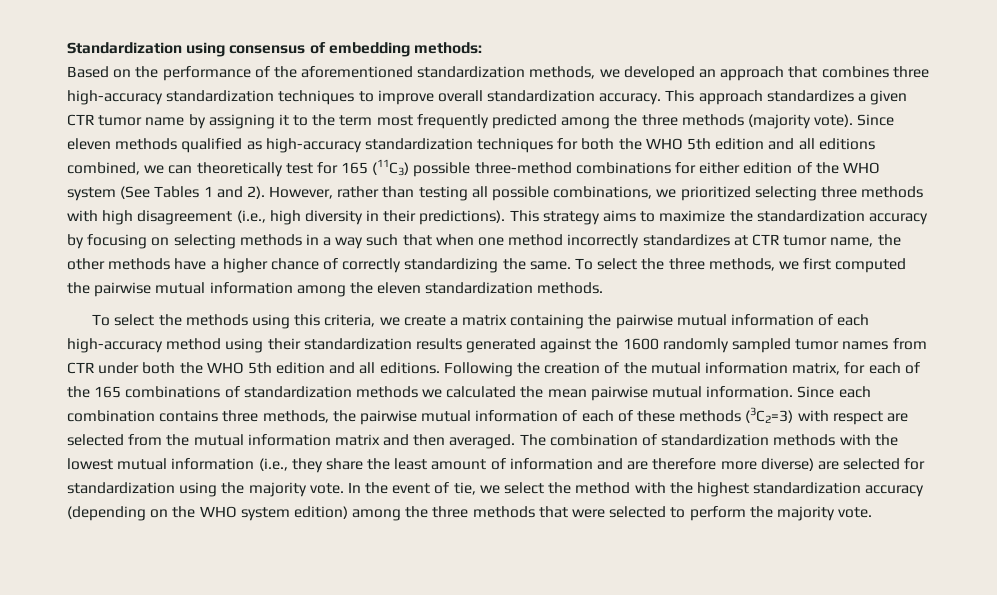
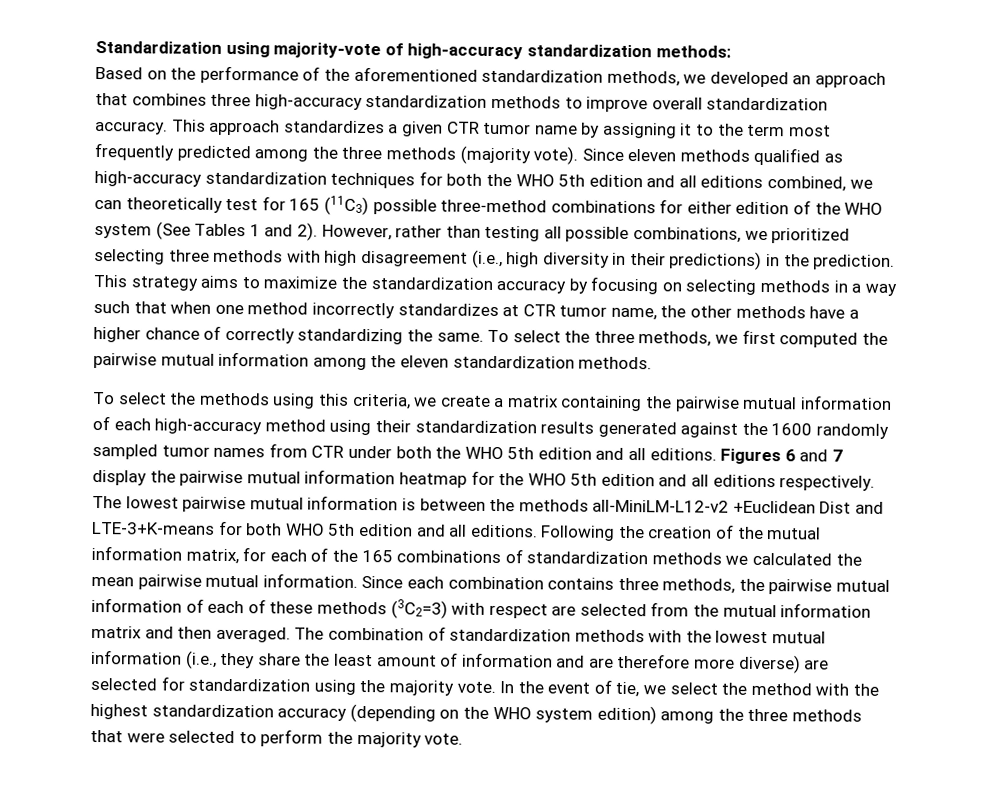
[229,42,410,57] consensus of embedding -> [273,42,652,60] majority-vote of high-accuracy standardization
[278,90,355,105] techniques -> [490,95,561,109] methods
[419,210,506,225] predictions). -> [669,251,896,270] predictions) in the prediction.
(440, 368) none -> [720,448,844,465] [92,469,876,491] [92,495,885,514] [92,520,538,538] Figures 6 and 7 display the pairwise mutual information heatmap for the WHO 5th edition and all editions respectively. The lowest pairwise mutual information is between the methods all-MiniLM-L12-v2 +Euclidean Dist and LTE-3+K-means for both WHO 5th edition and all editions.

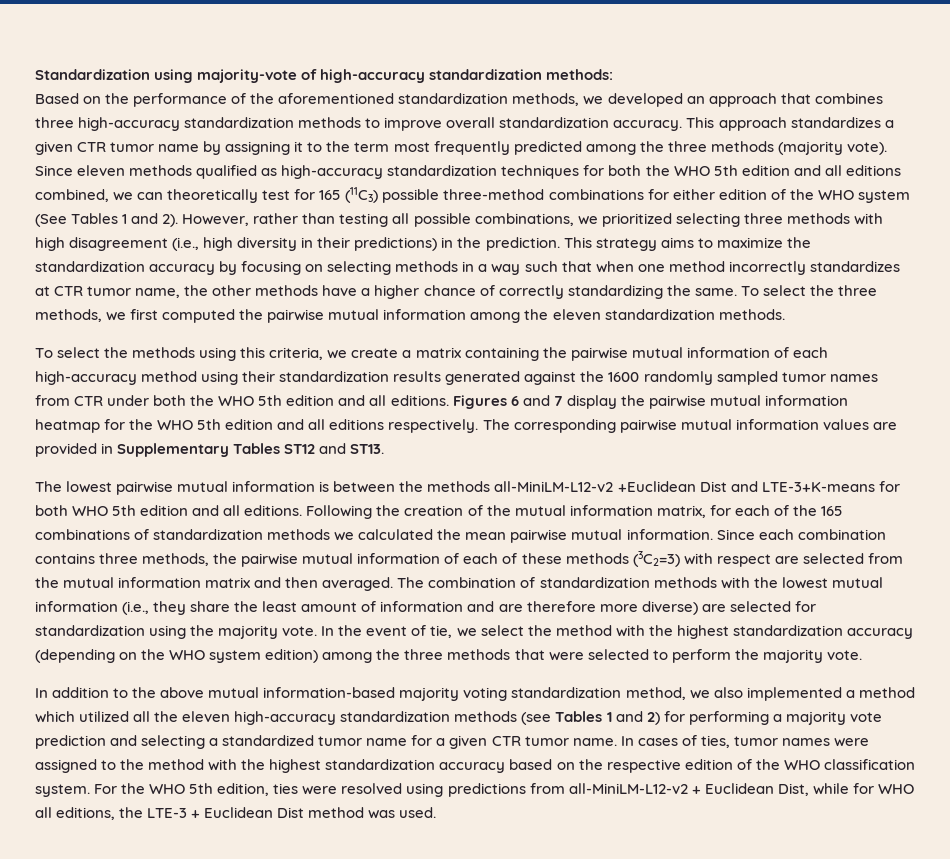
(122, 502) none -> [513,419,897,433] [35,443,385,457] [35,481,62,492] corresponding pairwise mutual information values are provided in Supplementary Tables ST12 and ST13. // The
(464, 739) none -> [35,687,915,701] [35,711,882,725] [35,735,869,749] [35,759,915,773] [35,783,914,797] [35,807,437,820] // In addition to the above mutual information-based majority voting standardization method, we also implemented a method which utilized all the eleven high-accuracy standardization methods (see Tables 1 and 2) for performing a majority vote prediction and selecting a standardized tumor name for a given CTR tumor name. In cases of ties, tumor names were assigned to the method with the highest standardization accuracy based on the respective edition of the WHO classification system. For the WHO 5th edition, ties were resolved using predictions from all-MiniLM-L12-v2 + Euclidean Dist, while for WHO all editions, the LTE-3 + Euclidean Dist method was used.

